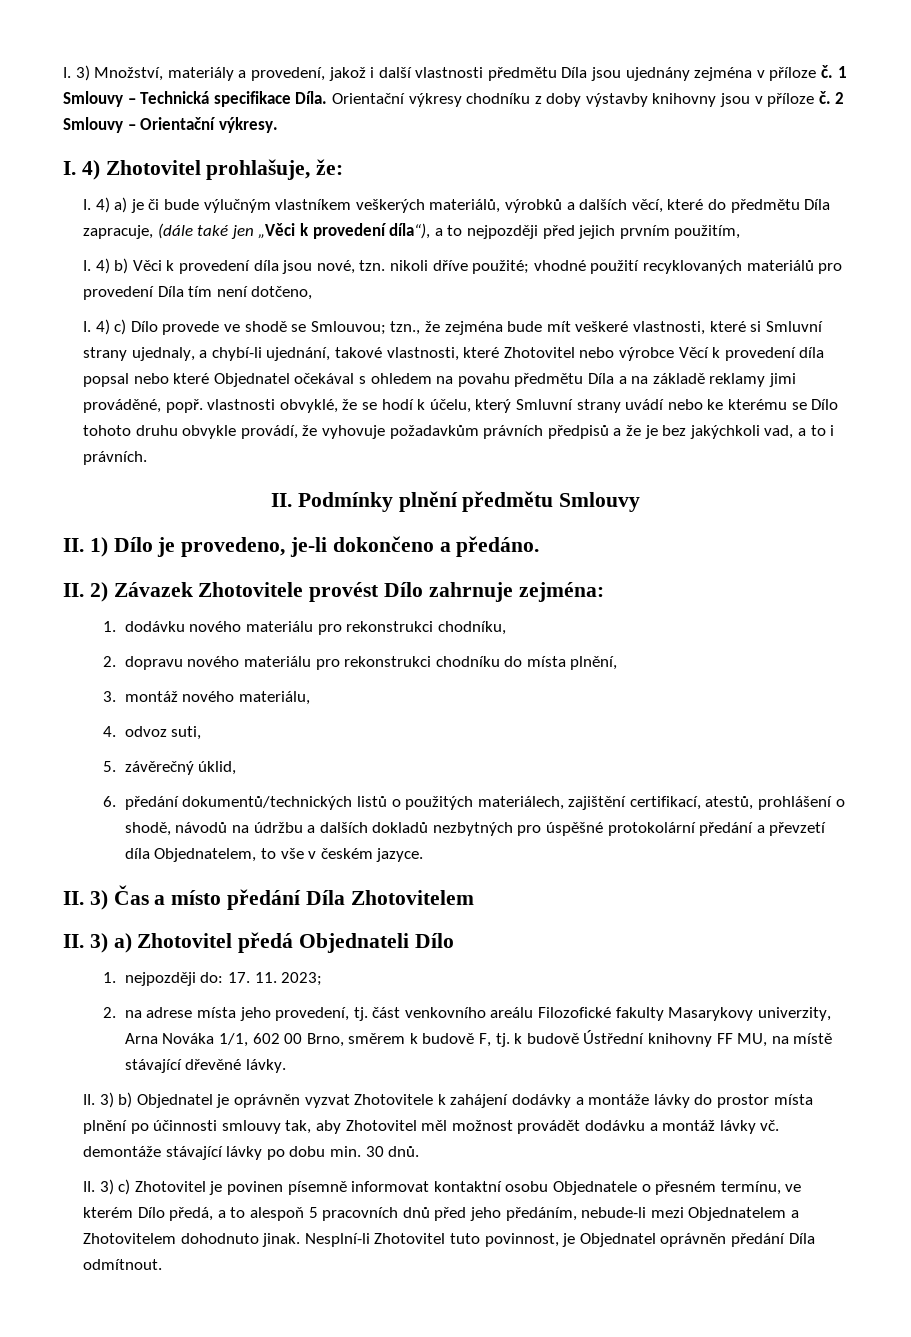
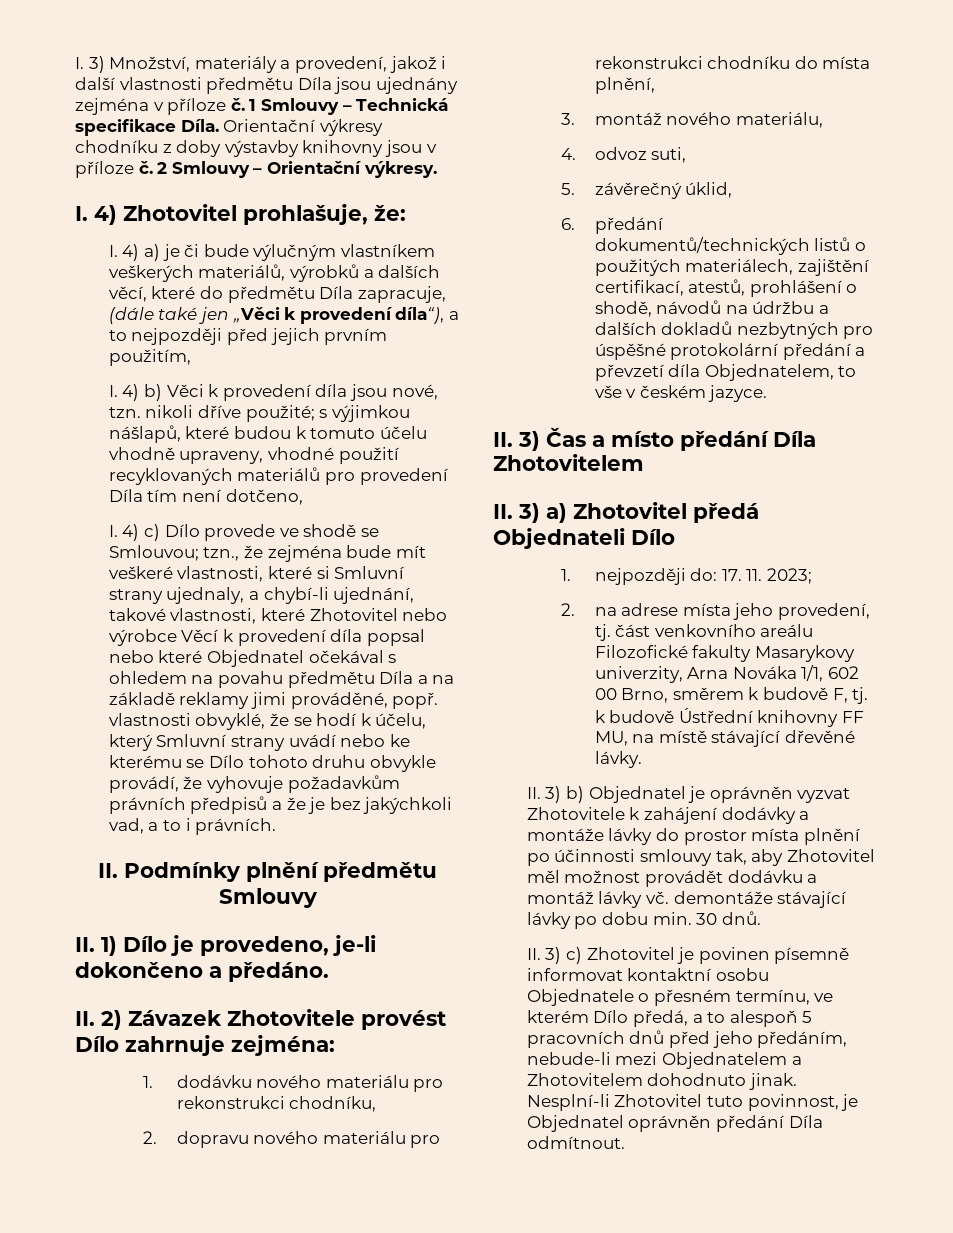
(530, 267) none -> [319,405,410,422] [108,425,427,443] [108,447,264,464] s výjimkou nášlapů, které budou k tomuto účelu vhodně upraveny,

